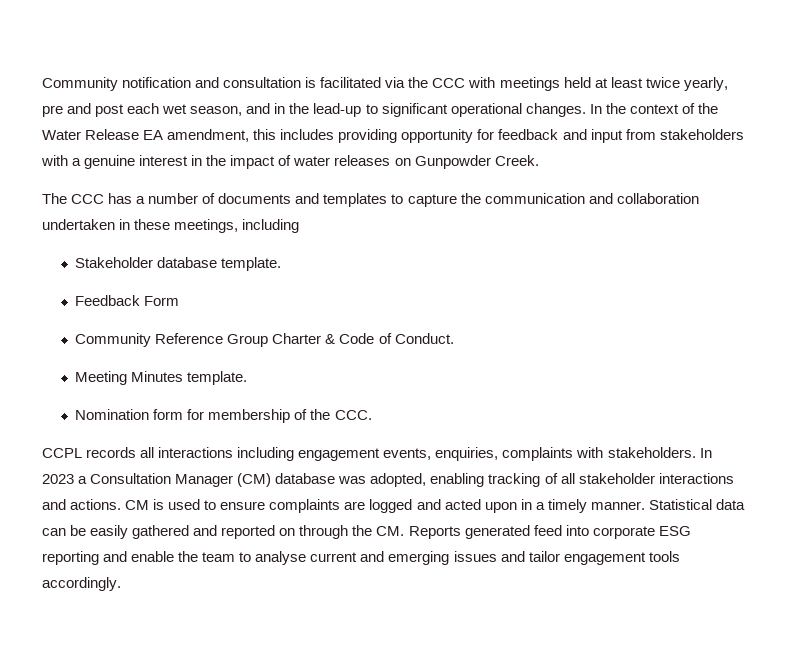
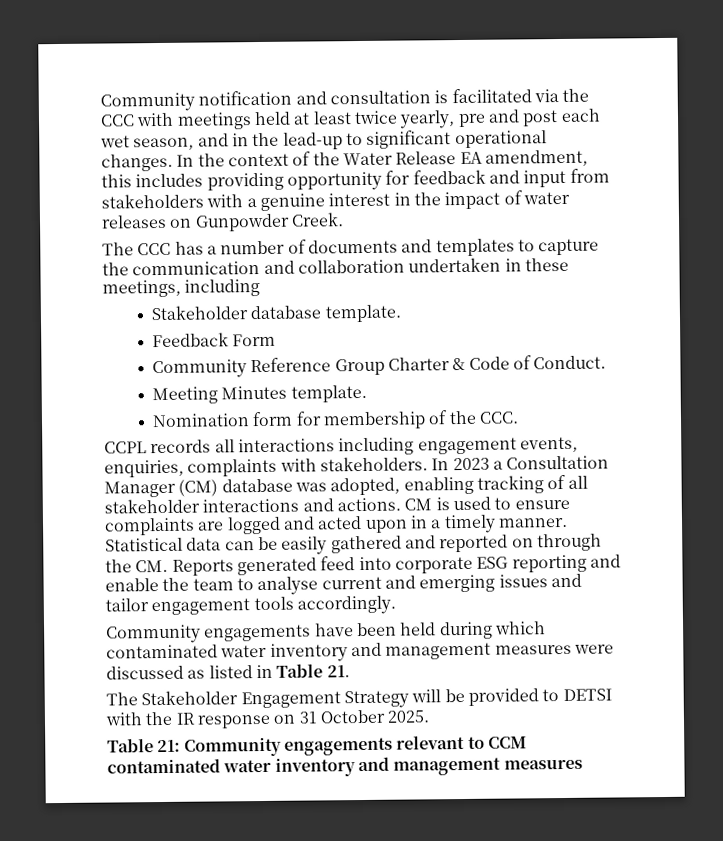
(121, 584) none -> [106,621,546,644] [106,642,614,662] [106,663,350,680] [106,688,612,709] [105,709,431,729] [107,734,527,757] [107,756,583,777] // Community engagements have been held during which contaminated water inventory and management measures were discussed as listed in Table 21. // The Stakeholder Engagement Strategy will be provided to DETSI with the IR response on 31 October 2025. // Table 21: Community engagements relevant to CCM contaminated water inventory and management measures

